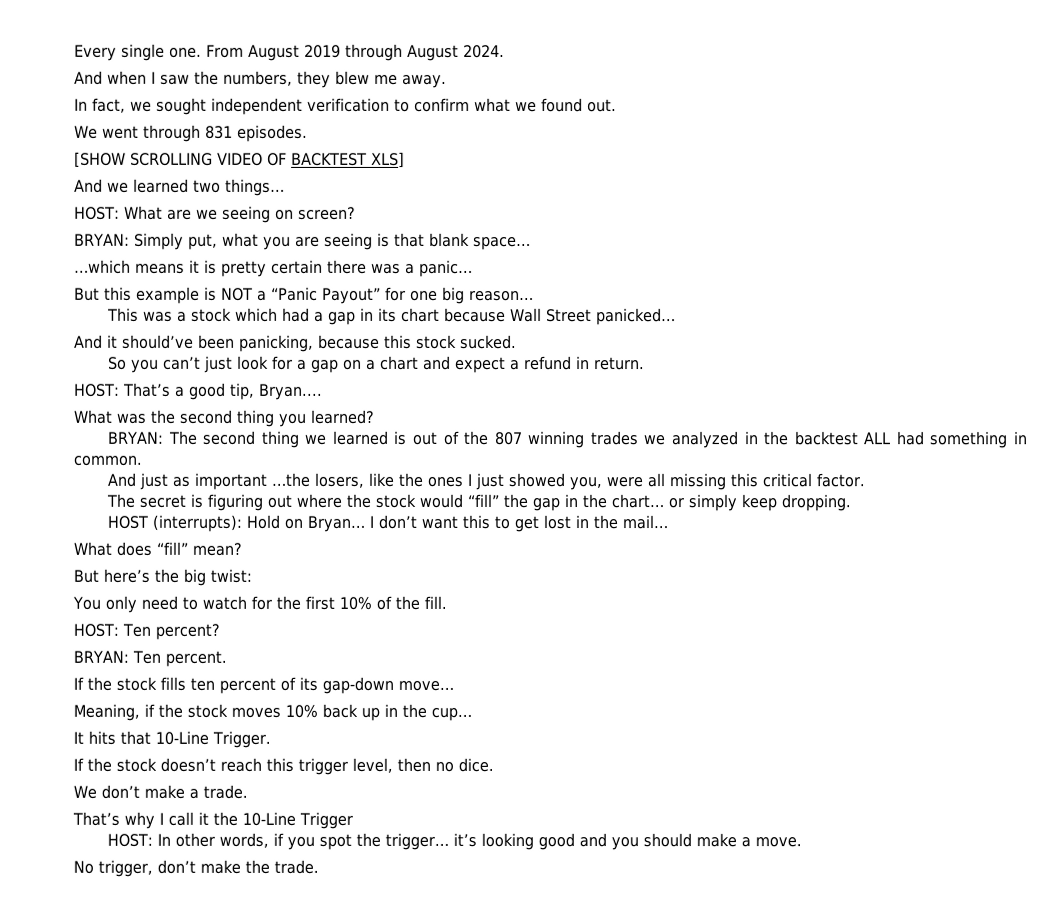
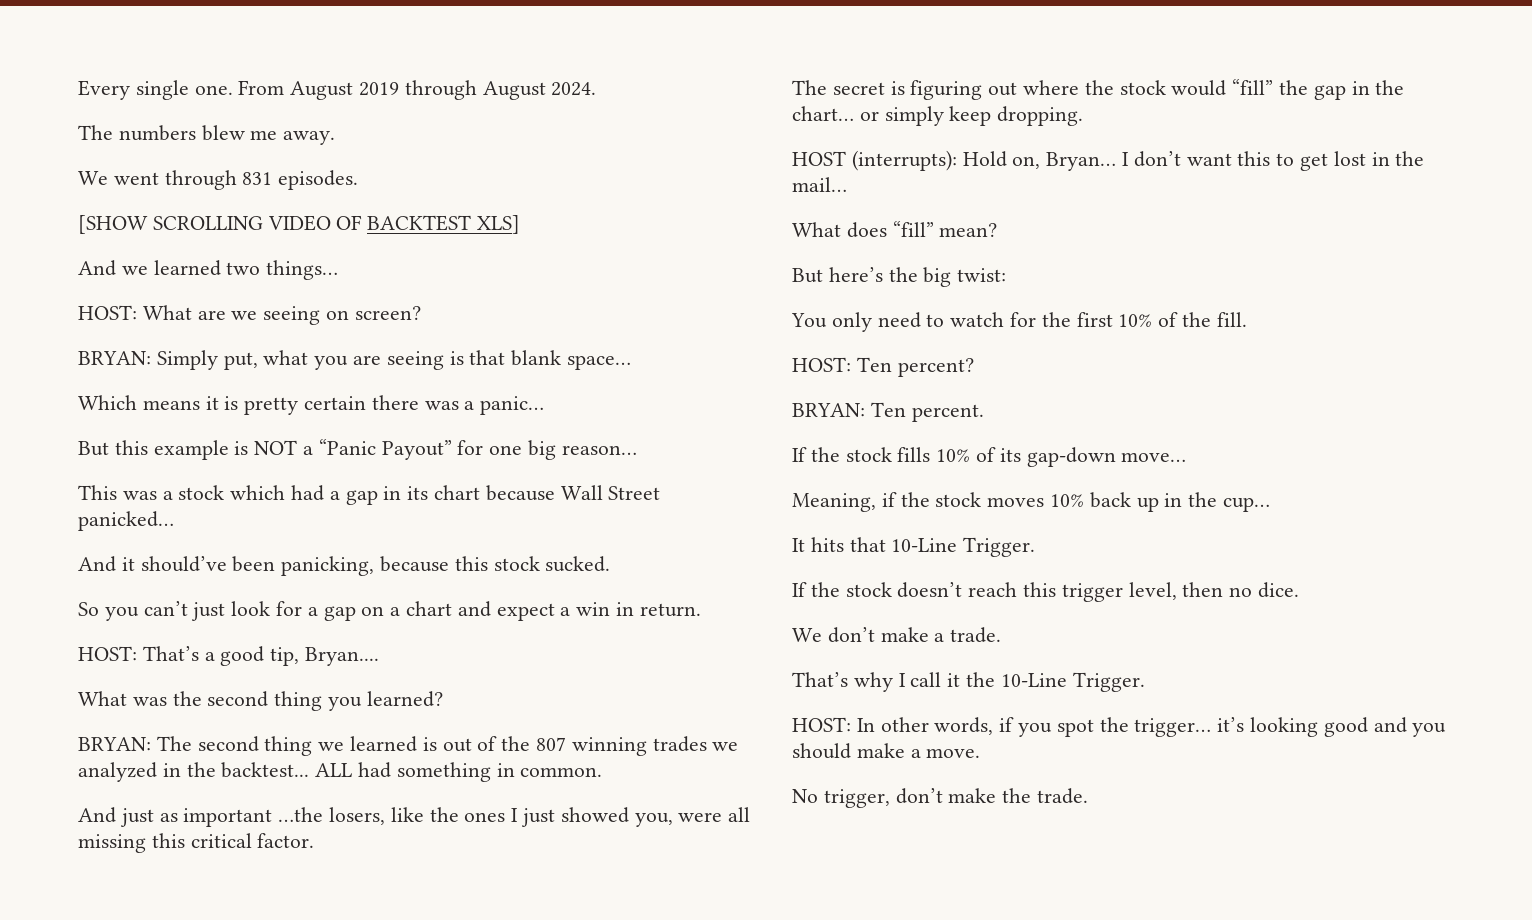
[74,70,447,88] [74,97,617,115] And when I saw the numbers, they blew me away. // In fact, we sought independent verification to confirm what we found out. -> [78,125,336,145] The numbers blew me away.
[74,259,131,274] …which -> [78,395,137,410] Which
[524,355,573,371] refund -> [576,602,611,616] win
[794,431,859,446] backtest -> [221,762,310,778] backtest...
[284,518,304,529] on -> [1012,156,1041,169] on,
[190,677,276,694] ten percent -> [936,449,971,462] 10%
[299,811,353,829] Trigger -> [1072,672,1145,692] Trigger.

